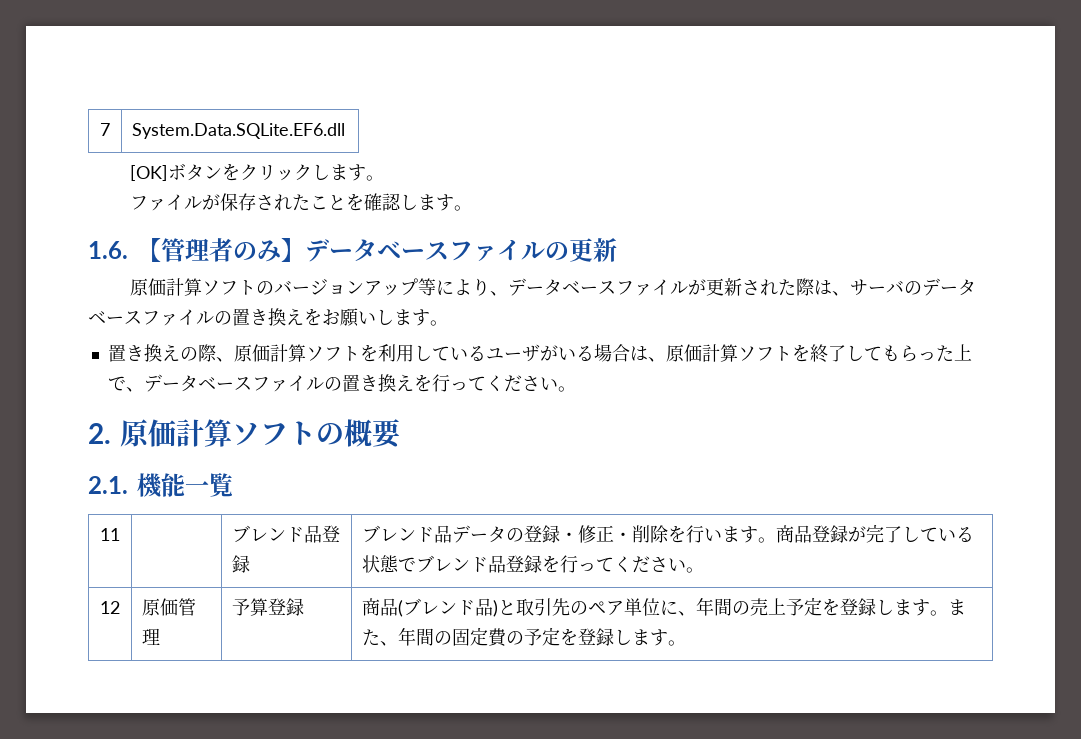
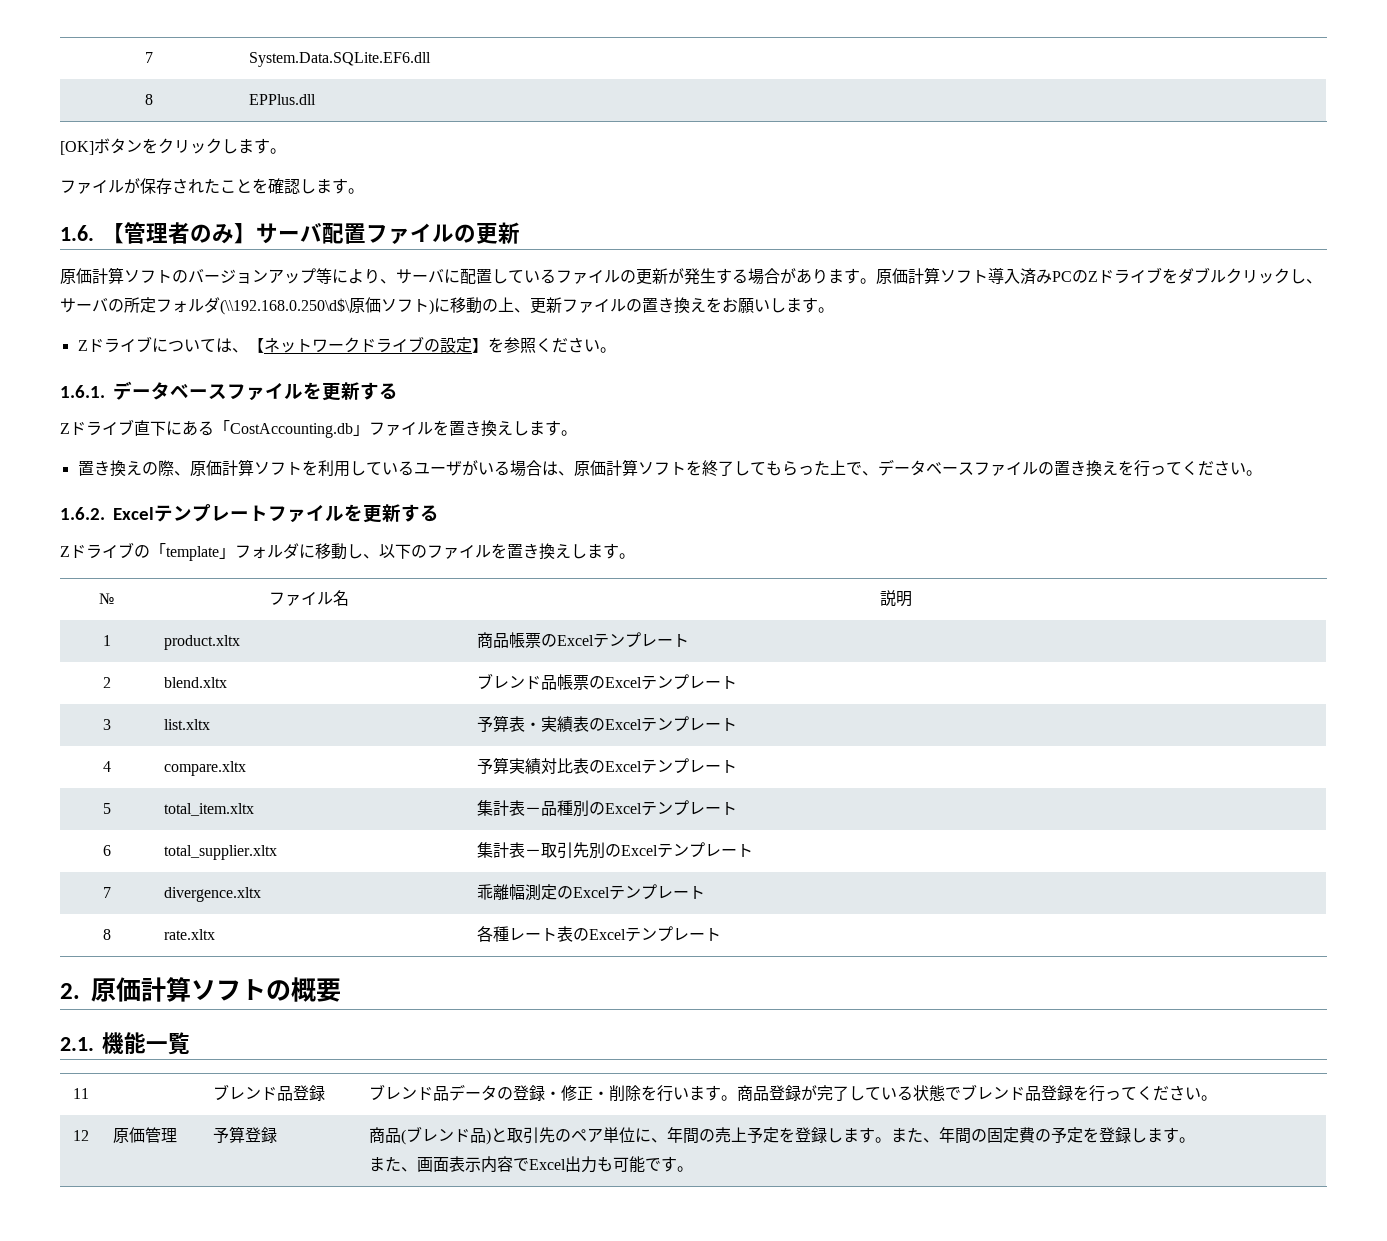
(346, 131) none -> [145,94,153,105] [249,94,317,105] // 8 | EPPlus.dll
[305,239,449,262] データベース -> [256,223,366,244] サーバ配置
[507,278,976,296] [88,311,142,324] データベースファイルが更新された際は、サーバのデータベース -> [396,267,1322,285] [60,297,562,315] サーバに配置しているファイルの更新が発生する場合があります。原価計算ソフト導入済みPCのZドライブをダブルクリックし、サーバの所定フォルダ(\\192.168.0.250\d$\原価ソフト)に移動の上、更新
(448, 323) none -> [77,336,616,353] [60,381,398,401] [60,419,577,438] // Zドライブについては、【ネットワークドライブの設定】を参照ください。 // 1.6.1.データベースファイルを更新する // Zドライブ直下にある「CostAccounting.db」ファイルを置き換えします。
(576, 389) none -> [60,504,439,523] [60,542,635,561] [99,593,114,604] [269,590,349,606] [880,590,912,607] [102,635,111,646] [164,635,241,650] [477,632,690,648] [102,677,111,688] [164,677,228,688] [477,673,738,690] [102,719,111,730] [164,719,211,730] [477,715,738,732] [102,761,111,772] [164,761,247,776] [477,757,738,774] [102,803,111,814] [164,803,255,816] [477,800,738,817] [102,845,111,856] [164,845,278,860] [477,842,754,859] [102,887,111,898] [164,887,262,902] [477,884,706,901] [102,929,111,940] [164,929,216,940] [477,926,722,942] // 1.6.2. Excelテンプレートファイルを更新する // Zドライブの「template」フォルダに移動し、以下のファイルを置き換えします。 // № | ファイル名 | 説明 // 1 | product.xltx | 商品帳票のExcelテンプレート // 2 | blend.xltx | ブレンド品帳票のExcelテンプレート // 3 | list.xltx | 予算表・実績表のExcelテンプレート // 4 | compare.xltx | 予算実績対比表のExcelテンプレート // 5 | total_item.xltx | 集計表－品種別のExcelテンプレート // 6 | total_supplier.xltx | 集計表－取引先別のExcelテンプレート // 7 | divergence.xltx | 乖離幅測定のExcelテンプレート // 8 | rate.xltx | 各種レート表のExcelテンプレート
(687, 643) none -> [369,1156,694,1173] // また、画面表示内容でExcel出力も可能です。

